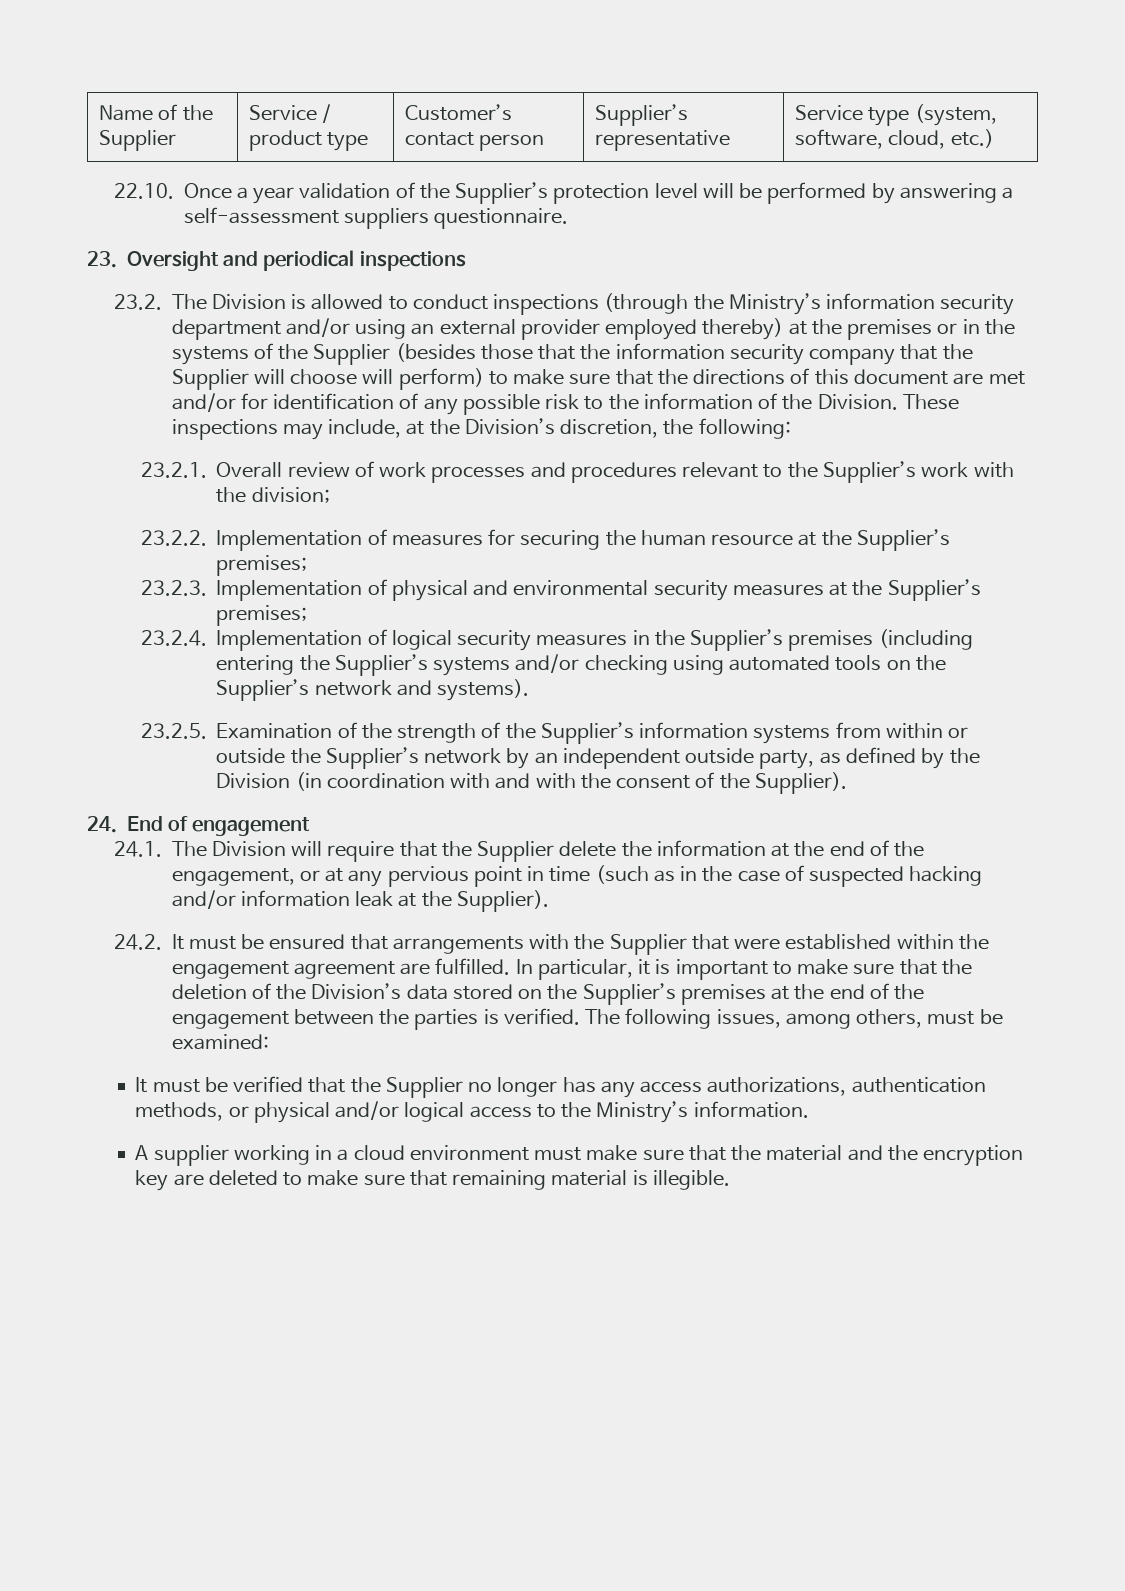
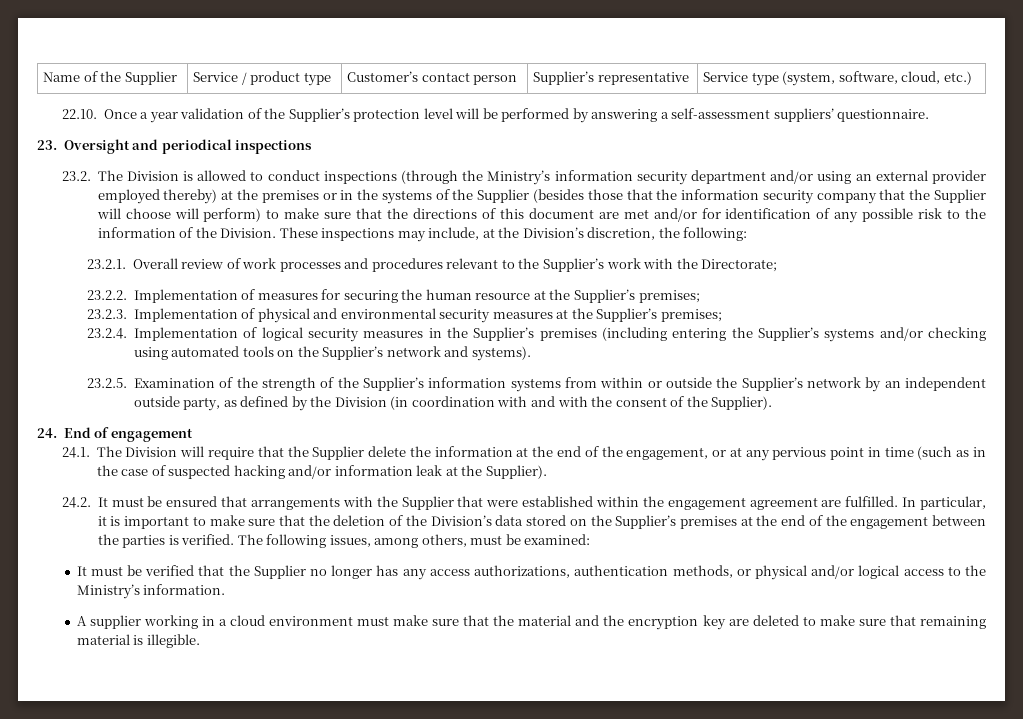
[343,208,429,229] suppliers -> [773,108,834,122] suppliers’
[251,487,330,503] division; -> [701,259,778,272] Directorate;

